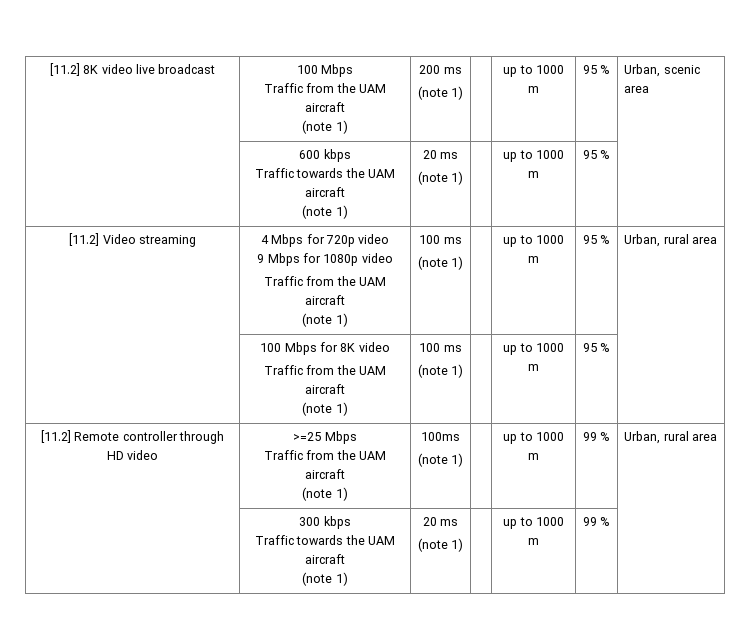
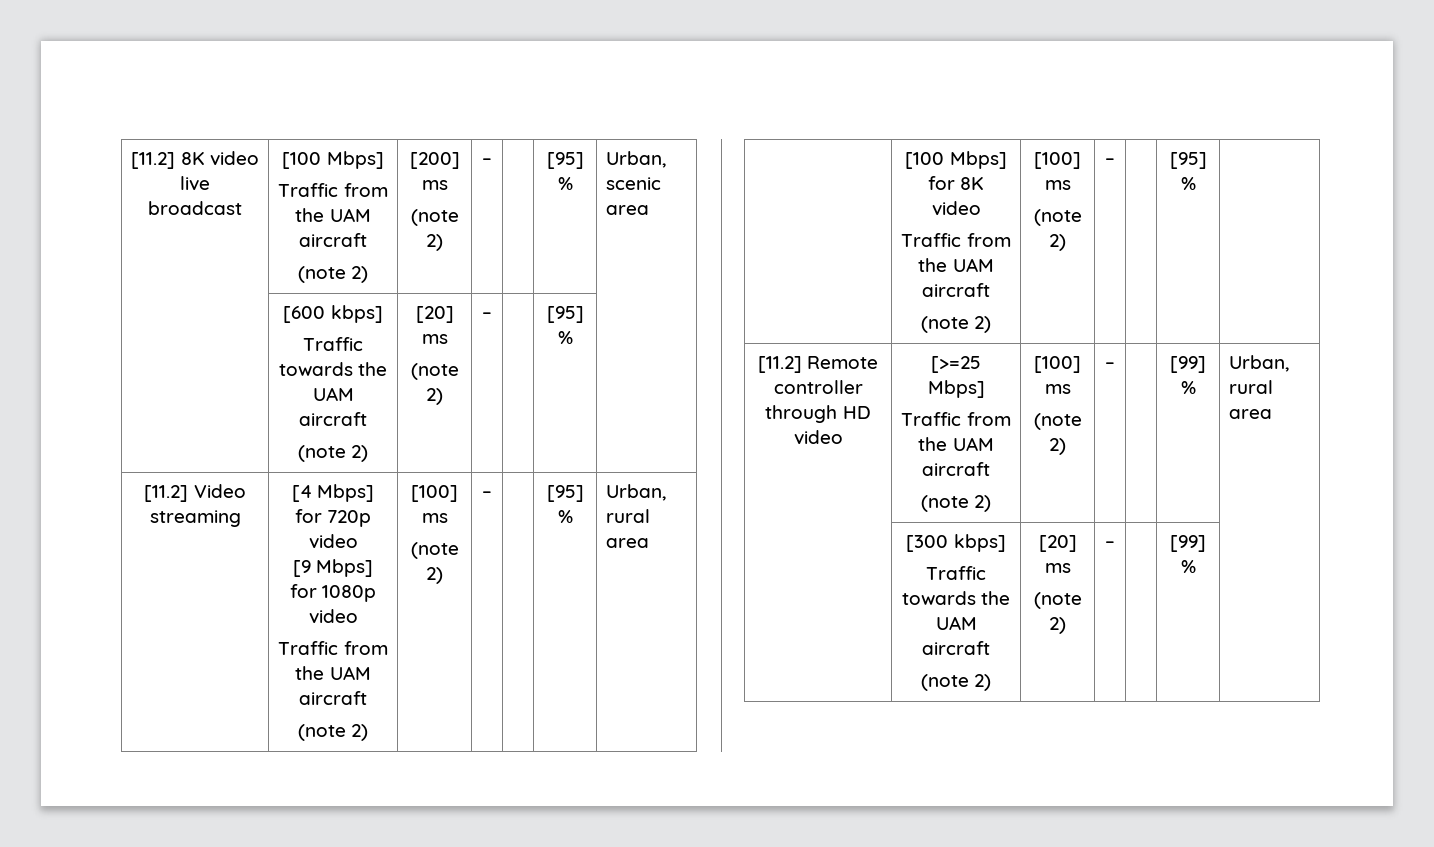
[296,64,354,77] [263,83,387,93] [305,102,345,112] [302,120,348,134] [419,65,462,74] [417,86,464,100] [503,65,564,77] [528,86,539,93] [582,65,597,74] 100 Mbps // Traffic from the UAM aircraft // (note 1) | 200 ms // (note 1) | | up to 1000 m | 95 -> [282,151,384,169] [278,183,388,197] [295,208,371,222] [299,233,367,247] [297,266,369,283] [409,152,460,169] [421,180,448,190] [410,209,459,226] [426,234,443,251] [482,158,492,165] [546,152,584,169] [100 Mbps] // Traffic from the UAM aircraft // (note 2) | [200] ms // (note 2) | – | | [95]
[299,149,351,162] [254,168,396,178] [305,187,345,197] [302,205,348,219] [422,150,459,159] [417,171,464,185] [503,150,564,162] [528,171,539,178] [582,150,597,159] 600 kbps // Traffic towards the UAM aircraft // (note 1) | 20 ms // (note 1) | | up to 1000 m | 95 -> [283,305,383,323] [303,337,363,351] [278,362,388,376] [312,387,354,401] [299,412,367,426] [297,445,369,462] [415,306,454,323] [421,334,448,344] [410,363,459,380] [426,388,443,405] [482,312,492,319] [546,306,584,323] [600 kbps] // Traffic towards the UAM aircraft // (note 2) | [20] ms // (note 2) | – | | [95]
[260,234,304,247] 4 Mbps -> [291,484,375,502] [4 Mbps]
[257,253,300,266] 9 Mbps -> [292,559,374,577] [9 Mbps]
[335,313,348,327] [419,235,462,244] [417,256,464,270] [503,235,564,247] [528,256,539,263] [582,235,611,244] [624,234,718,247] [260,342,317,355] 1) | 100 ms // (note 1) | | up to 1000 m | 95 % | Urban, rural area // | 100 Mbps -> [351,724,369,741] [411,485,458,502] [421,513,448,523] [410,542,459,559] [426,567,443,584] [482,491,492,498] [546,485,584,502] [557,510,573,523] [606,484,668,501] [606,509,651,523] [606,538,650,548] [905,151,1007,169] 2) | [100] ms // (note 2) | – | | [95] % | Urban, rural area // | [100 Mbps]
[335,402,348,416] [419,343,462,352] [417,364,464,378] [503,343,564,355] [528,364,539,371] [582,343,597,352] 1) | 100 ms // (note 1) | | up to 1000 m | 95 -> [974,316,992,333] [1034,152,1081,169] [1044,180,1071,190] [1033,209,1082,226] [1049,234,1066,251] [1105,158,1115,165] [1169,152,1207,169] 2) | [100] ms // (note 2) | – | | [95]
[293,431,357,444] [263,450,387,460] [305,469,345,479] [302,487,348,501] [421,432,460,441] [417,453,464,467] [503,432,564,444] [528,453,539,460] [582,432,611,441] [624,431,718,444] [299,516,351,529] [254,535,396,545] [305,554,345,564] [302,572,348,586] [422,517,459,526] [417,538,464,552] [503,517,564,529] [528,538,539,545] [582,517,597,526] >=25 Mbps // Traffic from the UAM aircraft // (note 1) | 100ms // (note 1) | | up to 1000 m | 99 % | Urban, rural area // | 300 kbps // Traffic towards the UAM aircraft // (note 1) | 20 ms // (note 1) | | up to 1000 m | 99 -> [931,356,981,373] [927,380,985,398] [901,412,1011,426] [918,437,994,451] [922,462,990,476] [920,495,992,512] [1034,356,1081,373] [1044,384,1071,394] [1033,413,1082,430] [1049,438,1066,455] [1105,362,1115,369] [1170,356,1206,373] [1180,381,1196,394] [1229,355,1291,372] [1229,380,1274,394] [1229,409,1273,419] [906,534,1006,552] [926,566,986,580] [901,591,1011,605] [935,616,977,630] [922,641,990,655] [920,674,992,691] [1038,535,1077,552] [1044,563,1071,573] [1033,592,1082,609] [1049,617,1066,634] [1105,541,1115,548] [1170,535,1206,552] [>=25 Mbps] // Traffic from the UAM aircraft // (note 2) | [100] ms // (note 2) | – | | [99] % | Urban, rural area // | [300 kbps] // Traffic towards the UAM aircraft // (note 2) | [20] ms // (note 2) | – | | [99]

